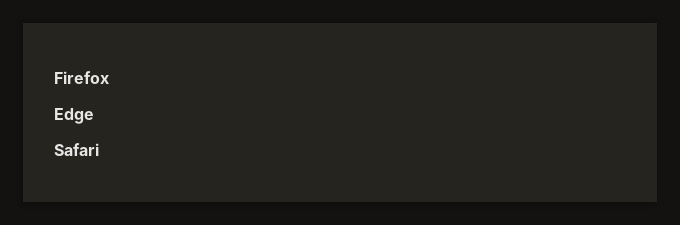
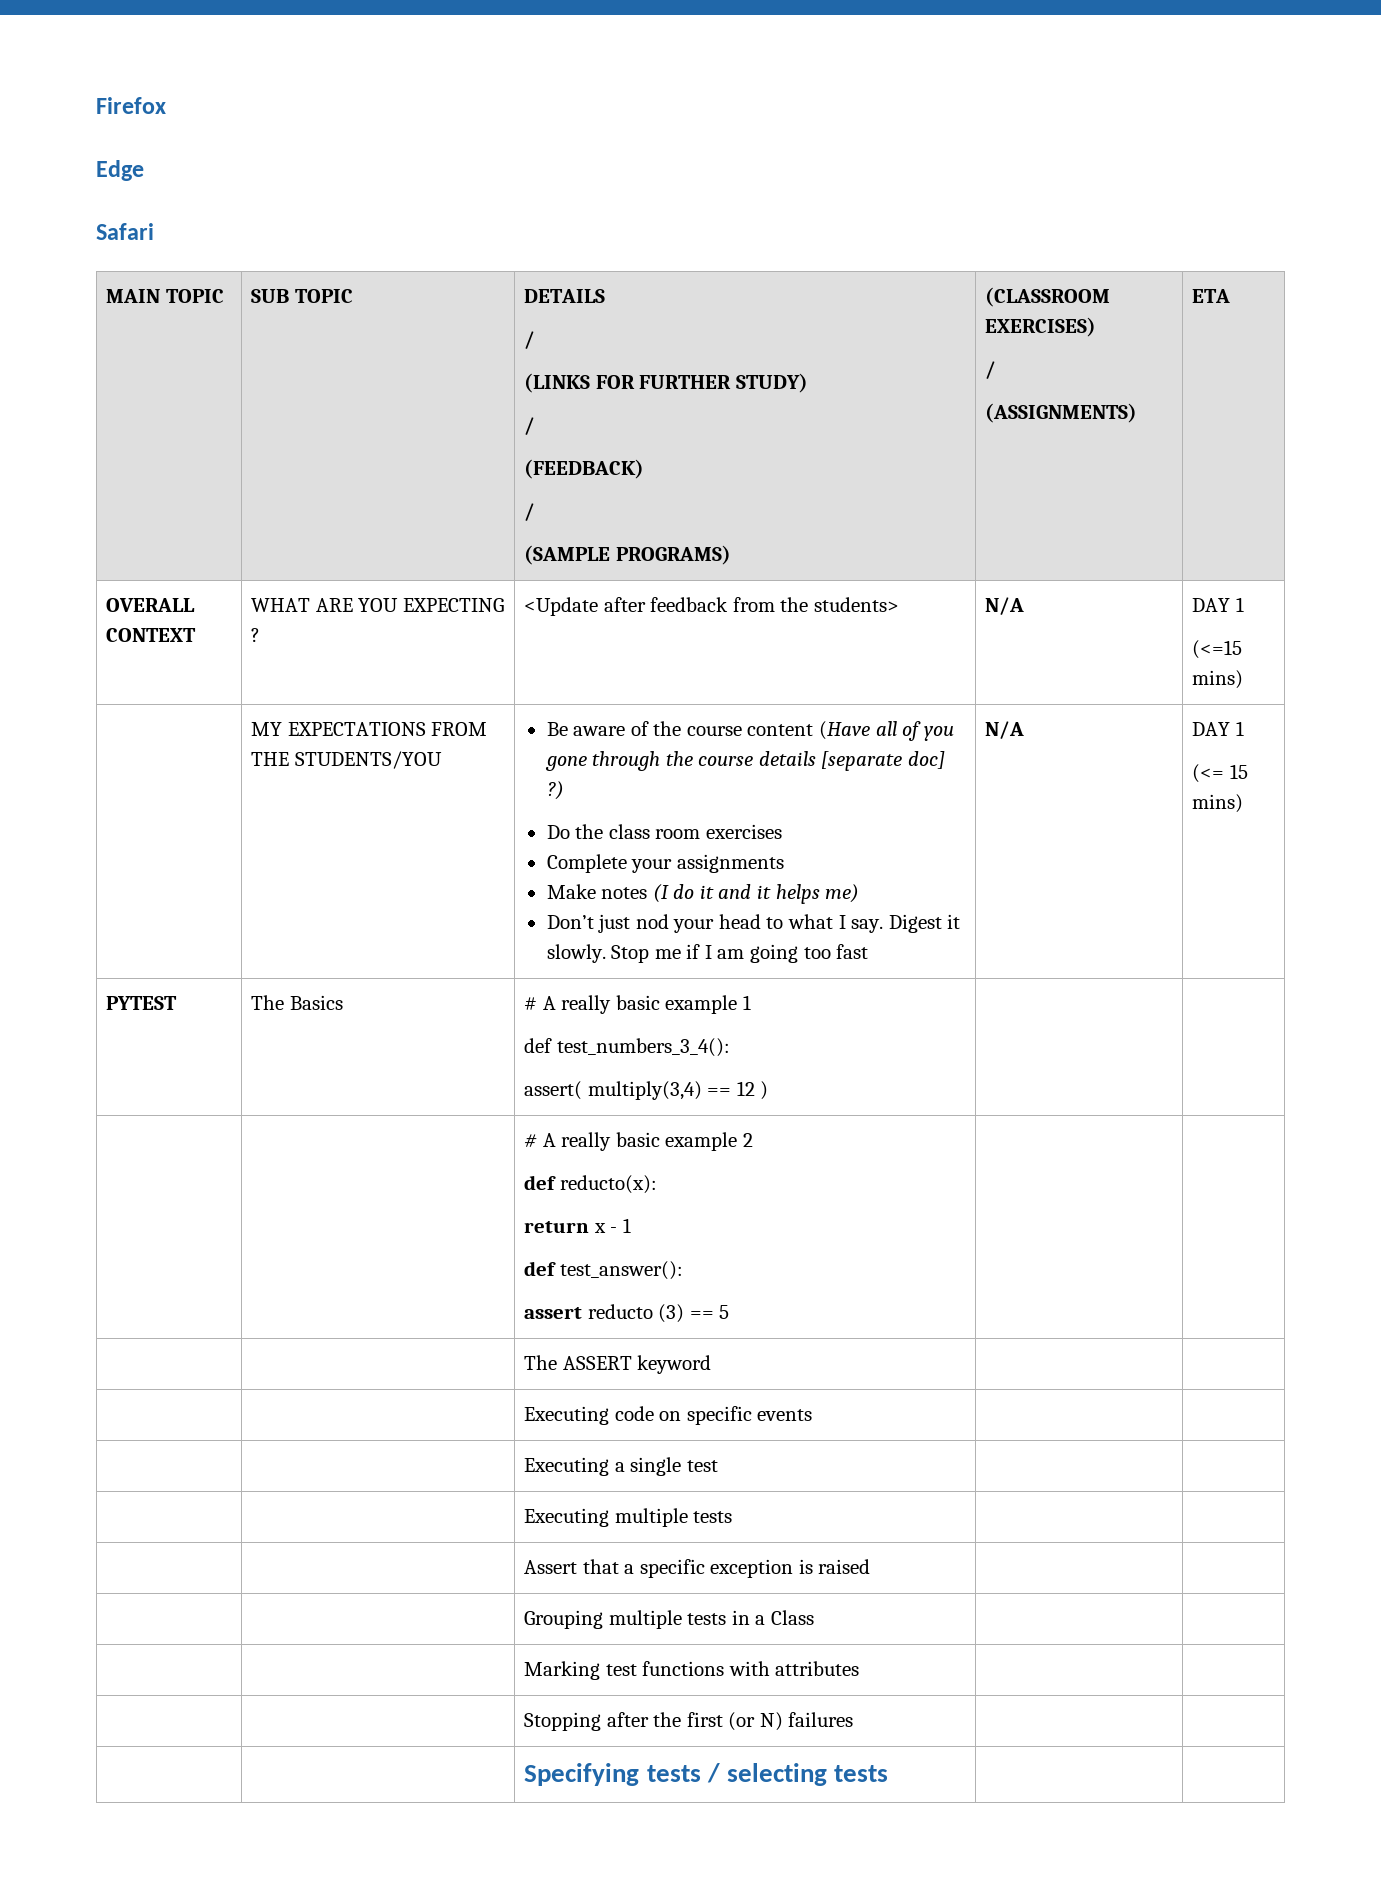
(99, 149) none -> [106,289,224,303] [251,289,353,303] [524,289,606,303] [524,331,536,349] [524,373,808,393] [524,417,536,435] [524,459,645,479] [524,503,536,521] [524,545,731,565] [985,287,1111,307] [985,317,1097,337] [985,361,997,379] [985,403,1138,423] [1192,289,1231,303] [106,598,196,612] [106,628,197,642] [251,598,504,612] [251,628,261,642] [524,597,899,616] [985,597,1025,615] [1192,597,1244,612] [1192,640,1243,659] [1192,670,1244,689] [251,722,488,736] [251,751,442,769] [546,721,954,741] [544,751,945,771] [546,781,564,800] [546,824,782,839] [546,854,784,873] [546,884,860,904] [546,914,961,933] [546,944,869,963] [985,721,1025,739] [1192,721,1244,736] [1192,764,1248,783] [1192,794,1244,813] [106,996,178,1010] [251,995,343,1010] [524,995,751,1014] [524,1038,730,1057] [524,1081,769,1100] [524,1132,753,1151] [524,1175,657,1194] [524,1218,631,1233] [524,1261,683,1280] [524,1304,730,1323] [524,1355,712,1374] [524,1406,813,1425] [524,1457,718,1476] [524,1508,733,1527] [524,1559,871,1578] [524,1610,814,1629] [524,1661,860,1680] [524,1712,854,1731] [524,1763,889,1786] // MAIN TOPIC | SUB TOPIC | DETAILS // / // (LINKS FOR FURTHER STUDY) // / // (FEEDBACK) // / // (SAMPLE PROGRAMS) | (CLASSROOM EXERCISES) // / // (ASSIGNMENTS) | ETA // OVERALL CONTEXT | WHAT ARE YOU EXPECTING ? | <Update after feedback from the students> | N/A | DAY 1 // (<=15 mins) // | MY EXPECTATIONS FROM THE STUDENTS/YOU | Be aware of the course content (Have all of you gone through the course details [separate doc] ?) // Do the class room exercises // Complete your assignments // Make notes (I do it and it helps me) // Don’t just nod your head to what I say. Digest it slowly. Stop me if I am going too fast | N/A | DAY 1 // (<= 15 mins) // PYTEST | The Basics | # A really basic example 1 // def test_numbers_3_4(): // assert( multiply(3,4) == 12 ) | | // | | # A really basic example 2 // def reducto(x): // return x - 1 // def test_answer(): // assert reducto (3) == 5 | | // | | The ASSERT keyword | | // | | Executing code on specific events | | // | | Executing a single test | | // | | Executing multiple tests | | // | | Assert that a specific exception is raised | | // | | Grouping multiple tests in a Class | | // | | Marking test functions with attributes | | // | | Stopping after the first (or N) failures | | // | | Specifying tests / selecting tests | |

